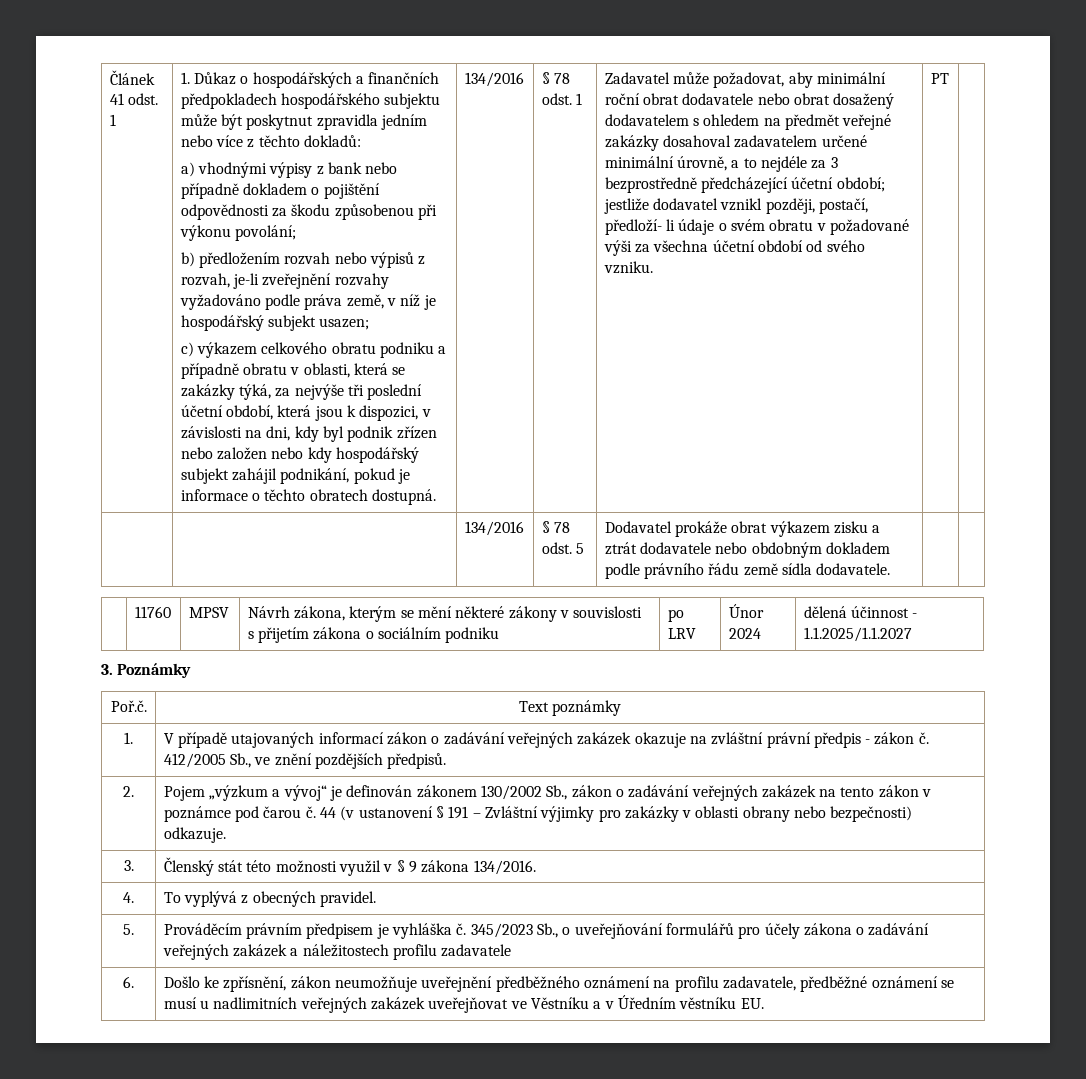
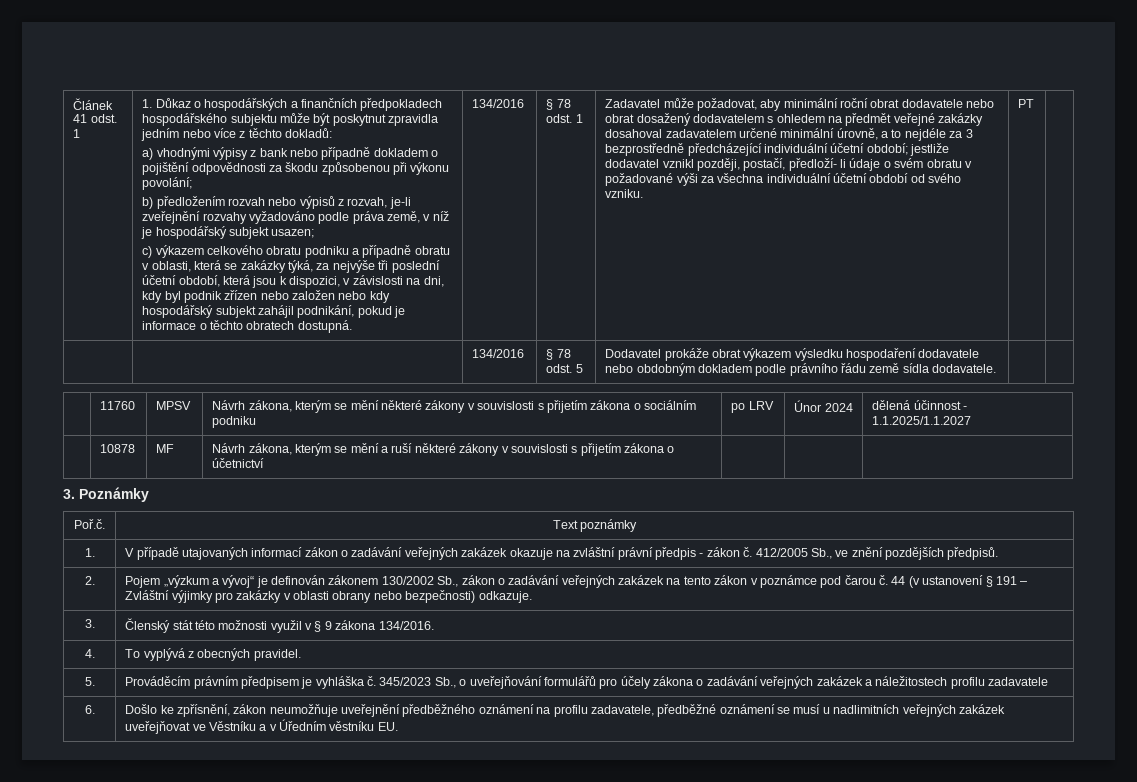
(788, 185) none -> [763,143,828,153] individuální
(709, 246) none -> [766,173,831,183] individuální
[833,521,881,534] [604,542,637,555] zisku a ztrát -> [794,348,917,361] výsledku hospodaření
(912, 634) none -> [100,444,136,453] [156,444,175,453] [212,443,675,456] [212,458,265,468] // | 10878 | MF | Návrh zákona, kterým se mění a ruší některé zákony v souvislosti s přijetím zákona o účetnictví | | |

